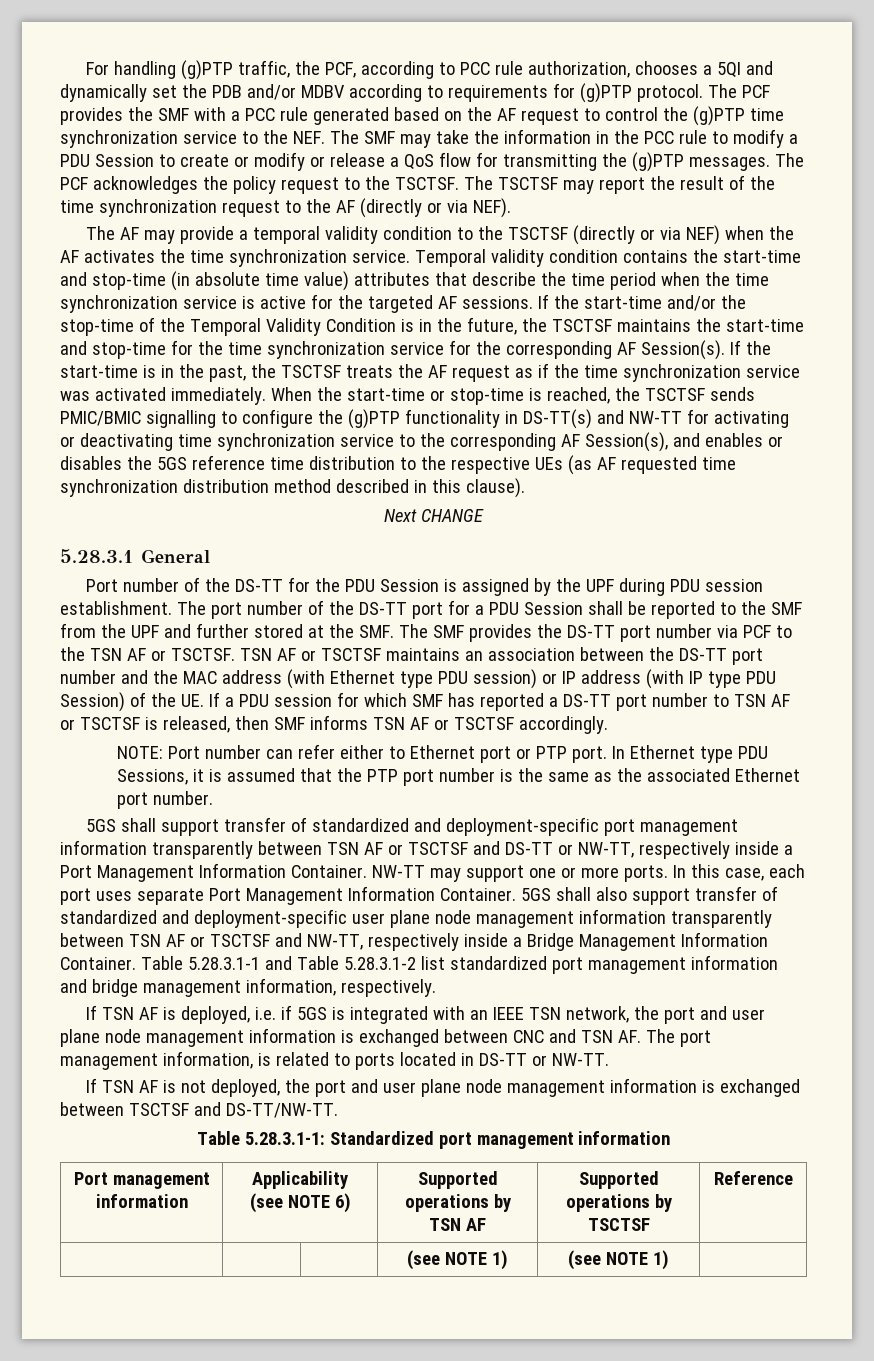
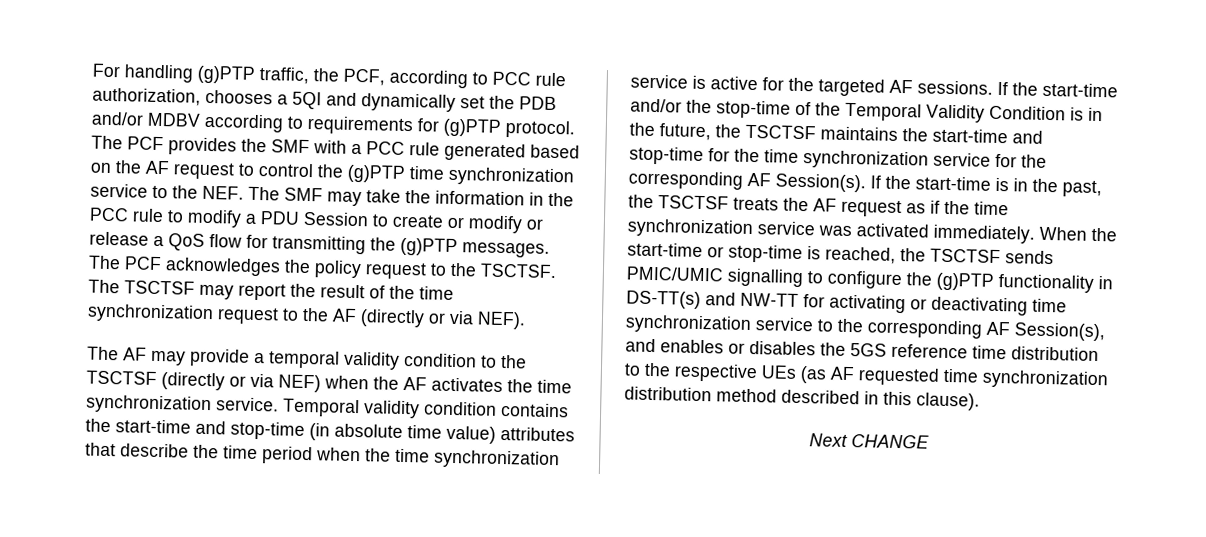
[60,411,141,426] PMIC/BMIC -> [626,266,724,282] PMIC/UMIC
[60,549,210,563] [85,577,763,596] [60,600,802,619] [60,623,792,642] [60,647,763,665] [60,669,776,689] [60,692,790,712] [60,715,608,734] [117,744,769,763] [117,768,801,786] [117,791,214,809] [85,817,738,836] [60,840,793,859] [60,863,805,882] [60,886,778,905] [60,909,772,928] [60,932,768,951] [60,955,778,974] [60,978,436,997] [85,1005,765,1024] [60,1028,711,1047] [60,1051,609,1070] [85,1078,800,1097] [60,1102,338,1118] [196,1131,671,1149] [73,1172,210,1189] [95,1194,188,1208] [252,1171,348,1189] [249,1193,351,1213] [417,1171,498,1189] [404,1194,511,1212] [429,1218,486,1231] [578,1171,659,1189] [565,1194,672,1212] [587,1218,650,1231] [713,1171,793,1185] [407,1250,508,1270] [568,1250,669,1270] // 5.28.3.1 General // Port number of the DS-TT for the PDU Session is assigned by the UPF during PDU session establishment. The port number of the DS-TT port for a PDU Session shall be reported to the SMF from the UPF and further stored at the SMF. The SMF provides the DS-TT port number via PCF to the TSN AF or TSCTSF. TSN AF or TSCTSF maintains an association between the DS-TT port number and the MAC address (with Ethernet type PDU session) or IP address (with IP type PDU Session) of the UE. If a PDU session for which SMF has reported a DS-TT port number to TSN AF or TSCTSF is released, then SMF informs TSN AF or TSCTSF accordingly. // NOTE: Port number can refer either to Ethernet port or PTP port. In Ethernet type PDU Sessions, it is assumed that the PTP port number is the same as the associated Ethernet port number. // 5GS shall support transfer of standardized and deployment-specific port management information transparently between TSN AF or TSCTSF and DS-TT or NW-TT, respectively inside a Port Management Information Container. NW-TT may support one or more ports. In this case, each port uses separate Port Management Information Container. 5GS shall also support transfer of standardized and deployment-specific user plane node management information transparently between TSN AF or TSCTSF and NW-TT, respectively inside a Bridge Management Information Container. Table 5.28.3.1-1 and Table 5.28.3.1-2 list standardized port management information and bridge management information, respectively. // If TSN AF is deployed, i.e. if 5GS is integrated with an IEEE TSN network, the port and user plane node management information is exchanged between CNC and TSN AF. The port management information, is related to ports located in DS-TT or NW-TT. // If TSN AF is not deployed, the port and user plane node management information is exchanged between TSCTSF and DS-TT/NW-TT. // Table 5.28.3.1-1: Standardized port management information // Port management information | Applicability (see NOTE 6) | Supported operations by TSN AF | Supported operations by TSCTSF | Reference // | | | (see NOTE 1) | (see NOTE 1) | -> (929, 441) none

